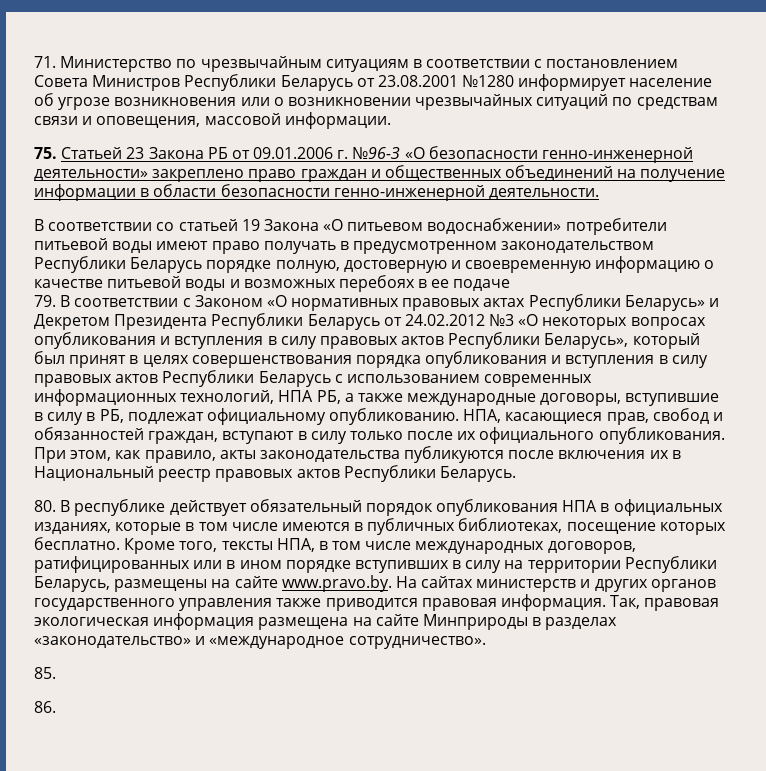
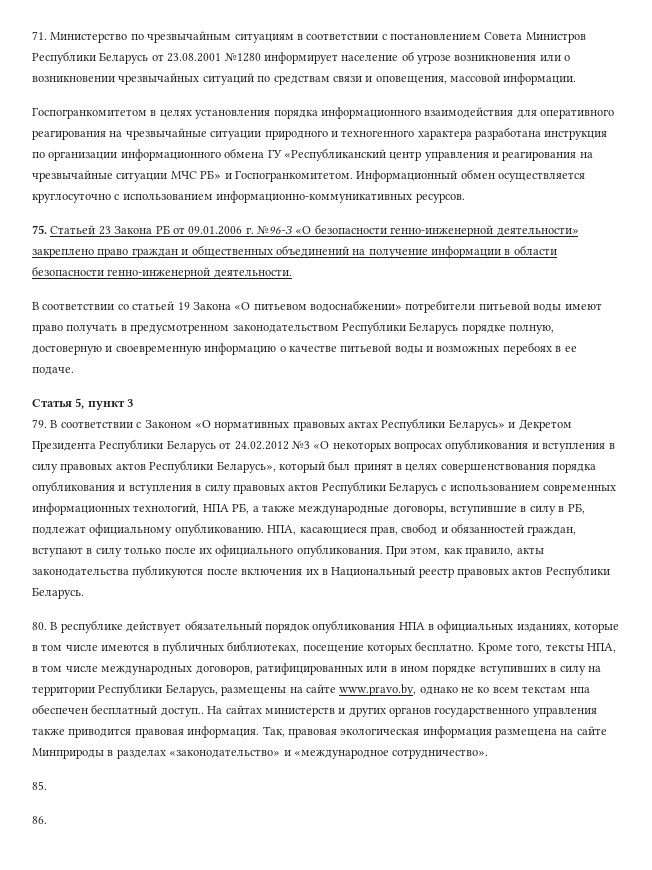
(391, 120) none -> [32,107,614,119] [32,127,608,140] [32,148,593,161] [32,169,585,182] [32,191,465,203] // Госпогранкомитетом в целях установления порядка информационного взаимодействия для оперативного реагирования на чрезвычайные ситуации природного и техногенного характера разработана инструкция по организации информационного обмена ГУ «Республиканский центр управления и реагирования на чрезвычайные ситуации МЧС РБ» и Госпогранкомитетом. Информационный обмен осуществляется круглосуточно с использованием информационно-коммуникативных ресурсов.
[453,279,511,291] подаче -> [32,367,74,375] [32,398,134,410] подаче. // Статья 5, пункт 3
[281,575,392,592] www.pravo.by. -> [339,684,590,696] [32,704,204,717] www.pravo.by, однако не ко всем текстам нпа обеспечен бесплатный доступ..

